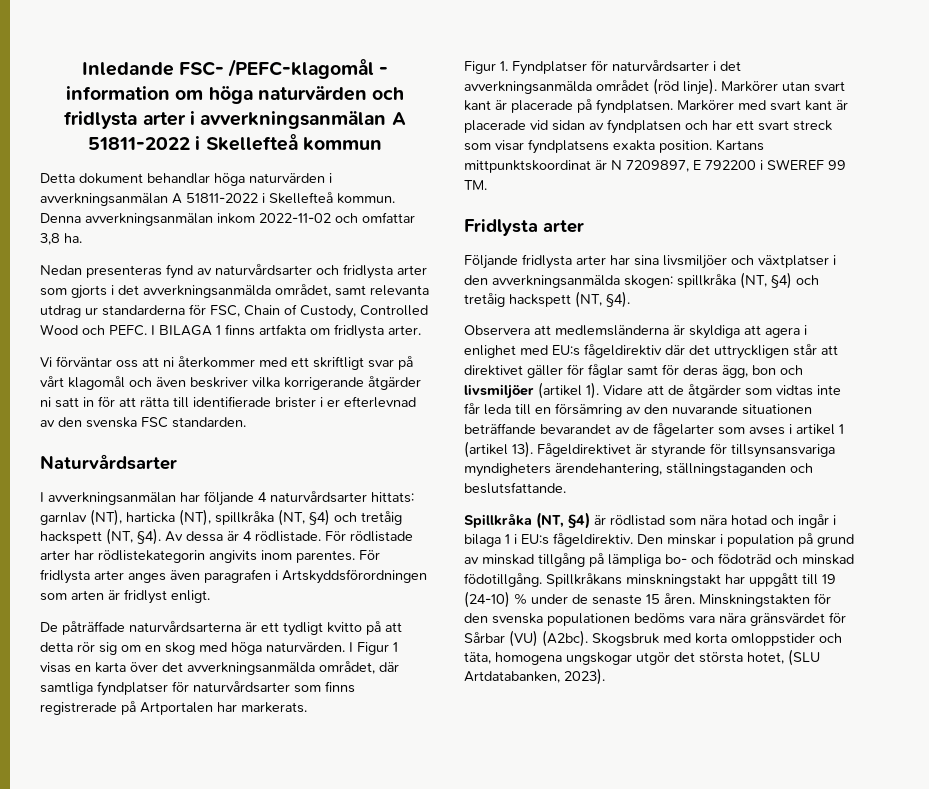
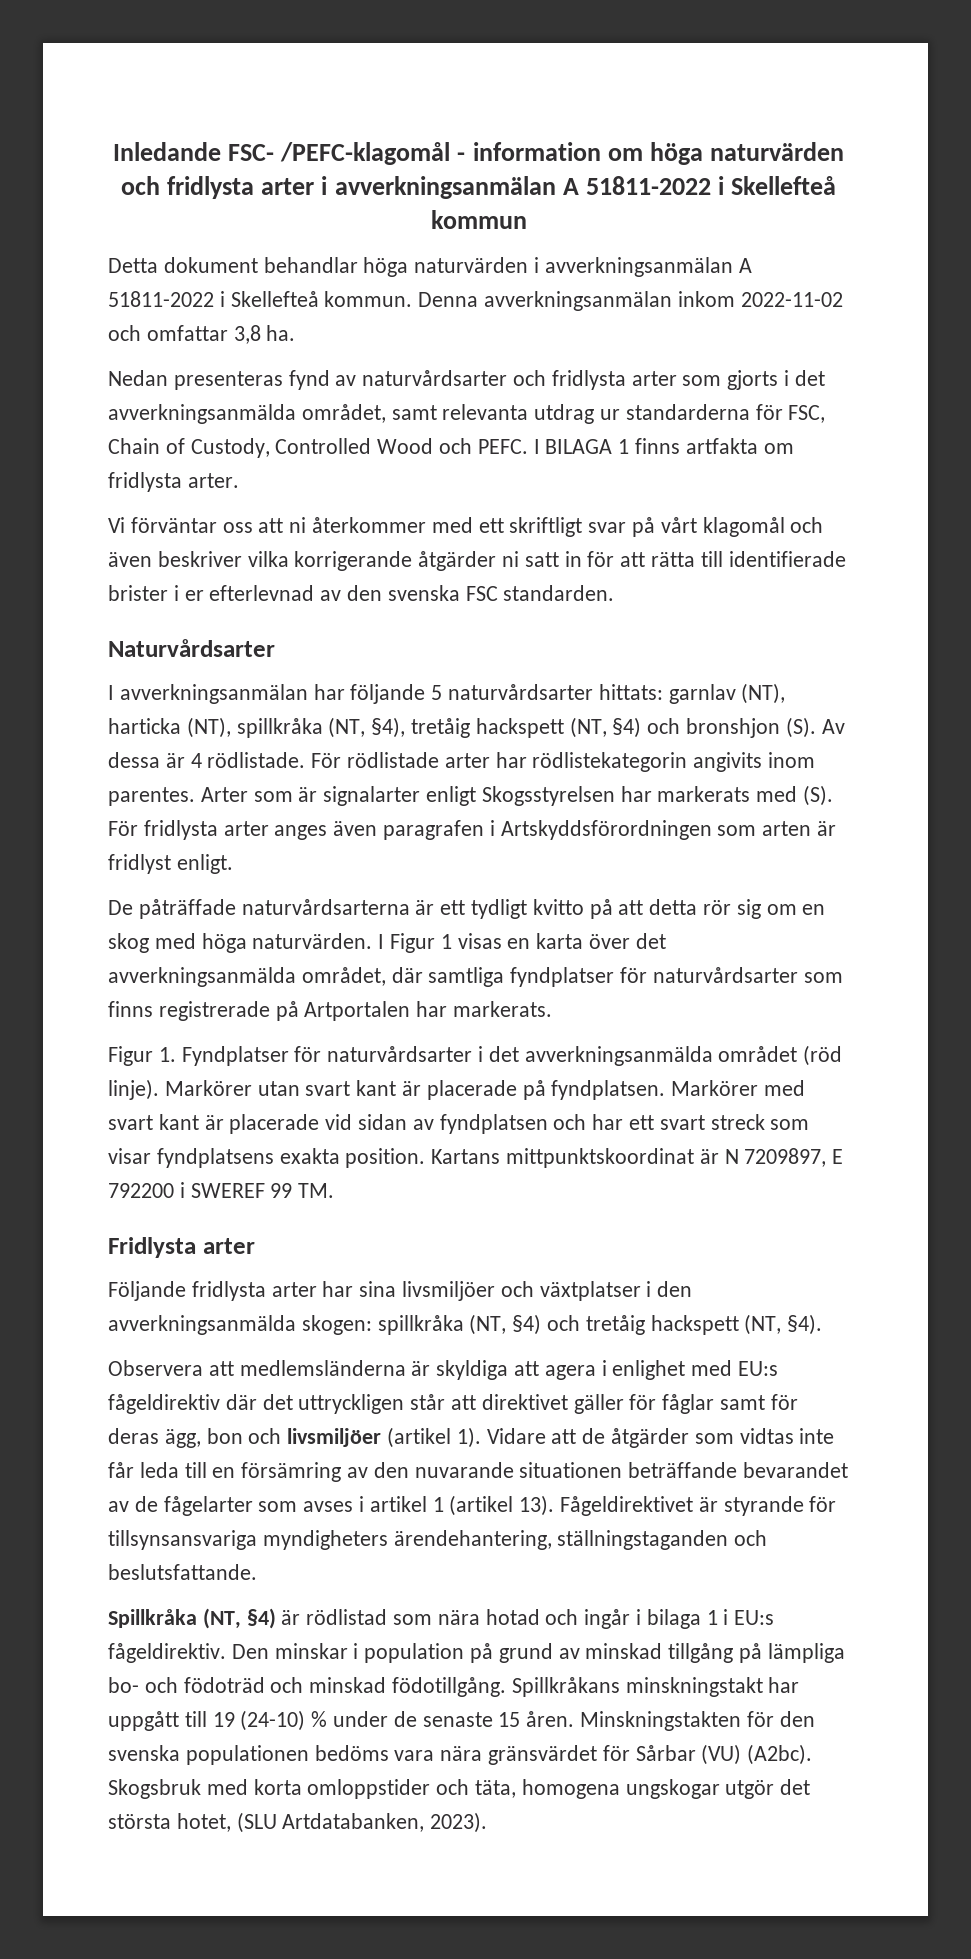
[258,492,267,502] 4 -> [431,685,443,700] 5
[309,509,402,526] [40,528,161,545] §4) och tretåig hackspett (NT, §4). -> [371,717,816,738] §4), tretåig hackspett (NT, §4) och bronshjon (S).
(355, 556) none -> [200,785,834,806] Arter som är signalarter enligt Skogsstyrelsen har markerats med (S).

